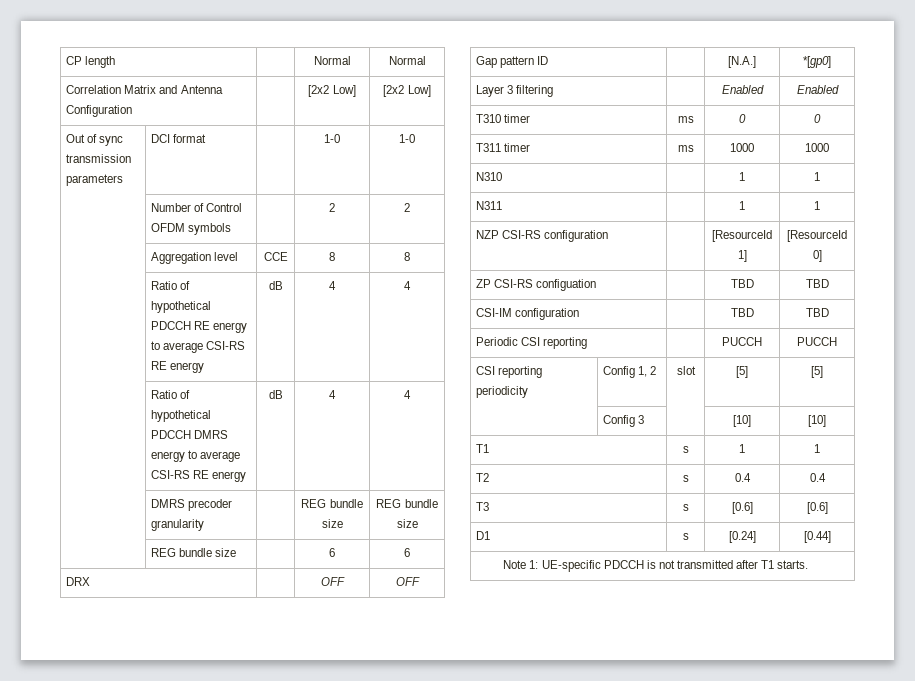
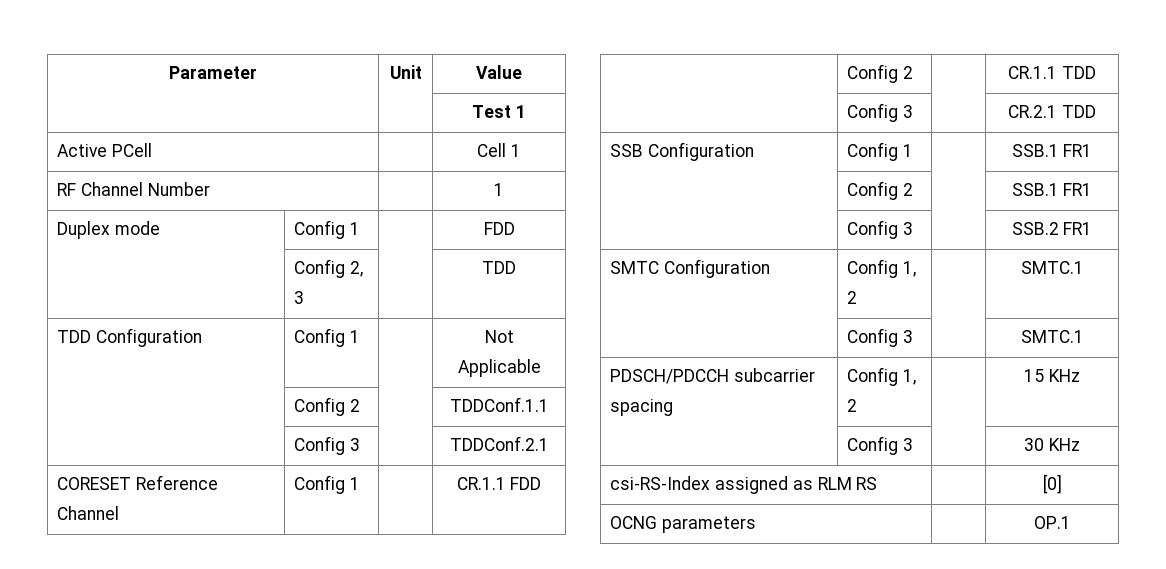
[66,56,116,68] [313,56,351,65] [388,56,426,65] [66,85,223,94] [66,105,133,117] [308,85,356,97] [383,85,431,97] [66,134,124,146] [66,154,132,163] [66,174,124,186] [151,134,207,143] [324,134,340,143] [399,134,415,143] [151,203,243,212] [151,223,232,235] [329,203,335,212] [404,203,410,212] [151,252,239,264] [263,252,288,261] [329,252,335,261] [404,252,410,261] [151,281,191,290] [151,301,212,313] [151,321,248,333] [151,341,246,353] [151,361,205,373] [268,281,283,290] [329,281,336,290] [404,281,411,290] [151,390,191,399] [151,410,212,422] [151,430,229,439] [151,450,241,462] [151,470,247,482] [268,390,283,399] [329,390,336,399] [404,390,411,399] [151,499,233,511] [151,519,205,531] [301,499,363,508] [321,519,343,528] [376,499,438,508] [396,519,418,528] [151,548,237,557] [329,548,335,557] [404,548,410,557] [66,577,91,586] [320,577,345,586] [395,577,420,586] [476,56,549,68] [728,56,756,68] [803,56,831,68] [476,85,554,97] [721,85,764,94] [796,85,839,94] [476,114,531,123] [677,116,694,123] [739,114,746,123] [814,114,821,123] [476,143,531,152] [677,145,694,152] [730,143,754,152] [805,143,829,152] [476,172,503,181] [739,172,745,181] [814,172,820,181] [476,201,503,210] [739,201,745,210] [814,201,820,210] [476,230,609,242] [712,230,772,242] [737,250,747,262] [787,230,847,242] [812,250,822,262] [476,279,597,291] [730,279,754,288] [805,279,829,288] [476,308,580,320] [730,308,754,317] [805,308,829,317] [476,337,588,349] [722,337,762,346] [797,337,837,346] [476,366,543,378] [476,386,529,398] [603,366,657,378] [676,366,696,375] [736,366,748,378] [811,366,823,378] [603,415,645,427] [733,415,751,427] [808,415,826,427] [476,444,490,453] [682,446,689,453] [739,444,745,453] [814,444,820,453] [476,473,490,482] [682,475,689,482] [734,473,751,482] [809,473,826,482] [476,502,490,511] [682,504,689,511] [731,502,753,514] [806,502,828,514] [476,531,491,540] [682,533,689,540] [728,531,756,543] [803,531,831,543] [503,560,809,572] CP length | | Normal | Normal // Correlation Matrix and Antenna Configuration | | [2x2 Low] | [2x2 Low] // Out of sync transmission parameters | DCI format | | 1-0 | 1-0 // | Number of Control OFDM symbols | | 2 | 2 // | Aggregation level | CCE | 8 | 8 // | Ratio of hypothetical PDCCH RE energy to average CSI-RS RE energy | dB | 4 | 4 // | Ratio of hypothetical PDCCH DMRS energy to average CSI-RS RE energy | dB | 4 | 4 // | DMRS precoder granularity | | REG bundle size | REG bundle size // | REG bundle size | | 6 | 6 // DRX | | OFF | OFF // Gap pattern ID | | [N.A.] | *[gp0] // Layer 3 filtering | | Enabled | Enabled // T310 timer | ms | 0 | 0 // T311 timer | ms | 1000 | 1000 // N310 | | 1 | 1 // N311 | | 1 | 1 // NZP CSI-RS configuration | | [ResourceId 1] | [ResourceId 0] // ZP CSI-RS configuation | | TBD | TBD // CSI-IM configuration | | TBD | TBD // Periodic CSI reporting | | PUCCH | PUCCH // CSI reporting periodicity | Config 1, 2 | slot | [5] | [5] // | Config 3 | | [10] | [10] // T1 | s | 1 | 1 // T2 | s | 0.4 | 0.4 // T3 | s | [0.6] | [0.6] // D1 | s | [0.24] | [0.44] // Note 1: UE-specific PDCCH is not transmitted after T1 starts. -> [169,66,257,79] [389,65,422,79] [476,65,522,79] [472,105,526,118] [57,143,153,157] [477,143,521,157] [57,182,210,196] [494,183,504,196] [57,221,161,239] [294,220,361,239] [483,222,515,235] [294,259,364,278] [294,291,305,304] [482,261,516,274] [57,328,203,347] [294,328,361,347] [484,330,514,343] [457,359,541,377] [294,397,361,416] [449,397,549,412] [294,436,361,455] [449,436,549,451] [57,475,219,490] [57,506,120,520] [294,475,361,494] [456,477,542,490] [847,64,914,83] [1008,66,1096,79] [847,103,914,122] [1008,105,1096,118] [610,142,755,161] [847,142,914,161] [1011,144,1093,157] [847,181,914,200] [1011,183,1093,196] [847,220,914,239] [1011,222,1093,235] [610,259,771,278] [847,259,917,278] [847,291,858,304] [1020,261,1084,274] [847,328,914,347] [1020,330,1084,343] [610,368,816,384] [610,399,674,416] [847,367,917,386] [847,399,858,412] [1024,369,1080,382] [847,436,914,455] [1024,438,1080,451] [610,476,878,494] [1042,474,1062,494] [610,516,757,533] [1033,516,1071,529] Parameter | Unit | Value // | | Test 1 // Active PCell | | Cell 1 // RF Channel Number | | 1 // Duplex mode | Config 1 | | FDD // | Config 2, 3 | | TDD // TDD Configuration | Config 1 | | Not Applicable // | Config 2 | | TDDConf.1.1 // | Config 3 | | TDDConf.2.1 // CORESET Reference Channel | Config 1 | | CR.1.1 FDD // | Config 2 | | CR.1.1 TDD // | Config 3 | | CR.2.1 TDD // SSB Configuration | Config 1 | | SSB.1 FR1 // | Config 2 | | SSB.1 FR1 // | Config 3 | | SSB.2 FR1 // SMTC Configuration | Config 1, 2 | | SMTC.1 // | Config 3 | | SMTC.1 // PDSCH/PDCCH subcarrier spacing | Config 1, 2 | | 15 KHz // | Config 3 | | 30 KHz // csi-RS-Index assigned as RLM RS | | [0] // OCNG parameters | | OP.1

